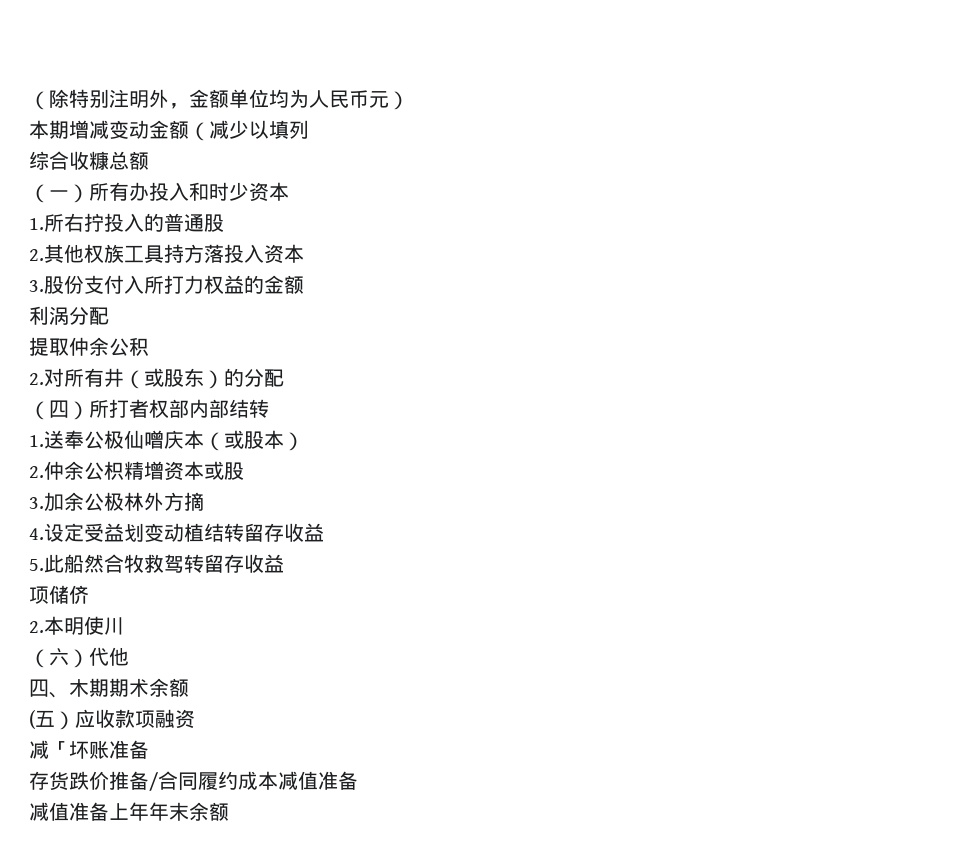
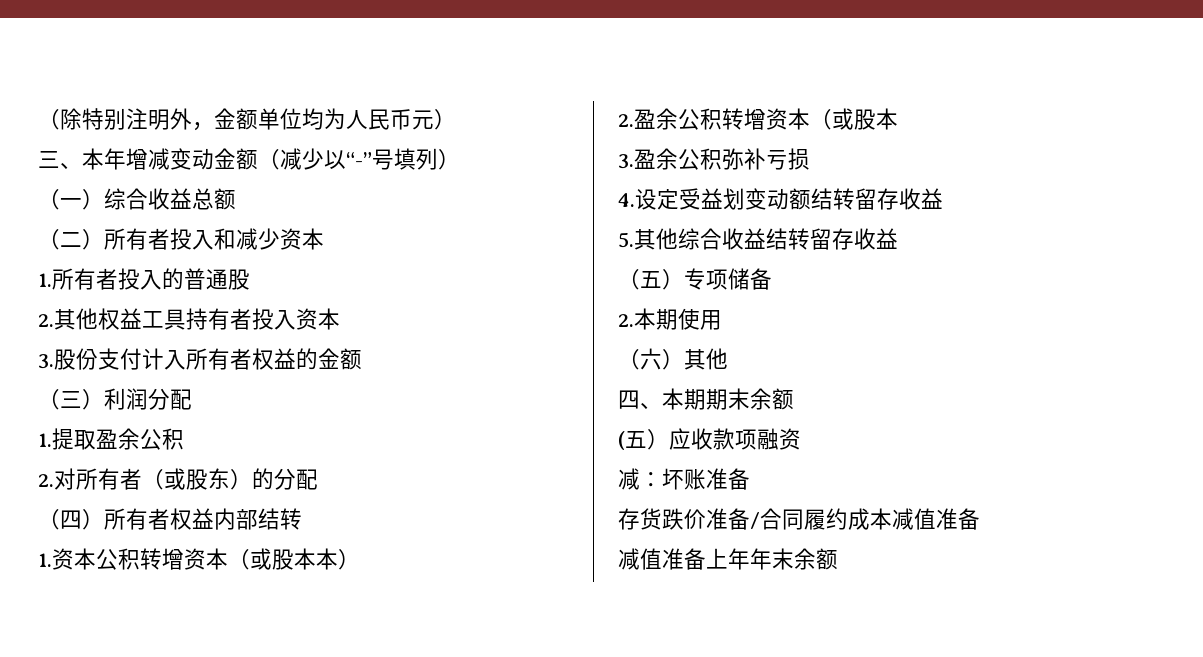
[29,120,69,139] 本期 -> [38,148,126,170] 三、本年
(269, 129) none -> [346,149,394,170] “-”号
[29,151,149,170] [29,182,229,203] // 综合收糠总额 // （一）所有办投入和时 -> [438,149,460,170] [38,188,236,210] [38,228,258,250] ） // （一）综合收益总额 // （二）所有者投入和减
[64,213,104,232] 右拧 -> [74,268,118,290] 有者
[104,244,224,263] 族工具持方落 -> [120,308,252,330] 益工具持有者
[124,275,204,294] 入所打力 -> [142,348,252,370] 计入所有者
[29,306,109,325] [29,337,89,356] 利涡分配 // 提取仲 -> [38,388,192,410] [38,428,118,450] （三）利润分配 // 1.提取盈
[104,368,124,387] 井 -> [120,468,142,490] 者
[109,399,189,418] 打者权部 -> [126,508,214,530] 有者权益
[44,430,284,451] 送奉公极仙噌庆本（或股本 -> [52,548,338,570] 资本公积转增资本（或股本本
[44,461,244,481] [29,492,204,512] 仲余公枳精增资本或股 // 3.加余公极林外方摘 -> [634,108,898,130] [618,148,810,170] 盈余公积转增资本（或股本 // 3.盈余公积弥补亏损
[184,523,204,542] 植 -> [789,188,811,210] 额
[44,554,284,573] [29,585,89,604] 此船然合牧救驾转留存收益 // 项储侪 -> [634,228,898,250] [618,268,772,290] 其他综合收益结转留存收益 // （五）专项储备
[64,616,124,635] 明使川 -> [656,308,722,330] 期使用
[89,647,109,666] 代 -> [684,349,706,370] 其
[69,678,149,697] 木期期术 -> [662,388,750,410] 本期期末
[49,741,69,757] 「 -> [640,472,662,487] ：
[109,771,129,790] 推 -> [706,508,728,530] 准

